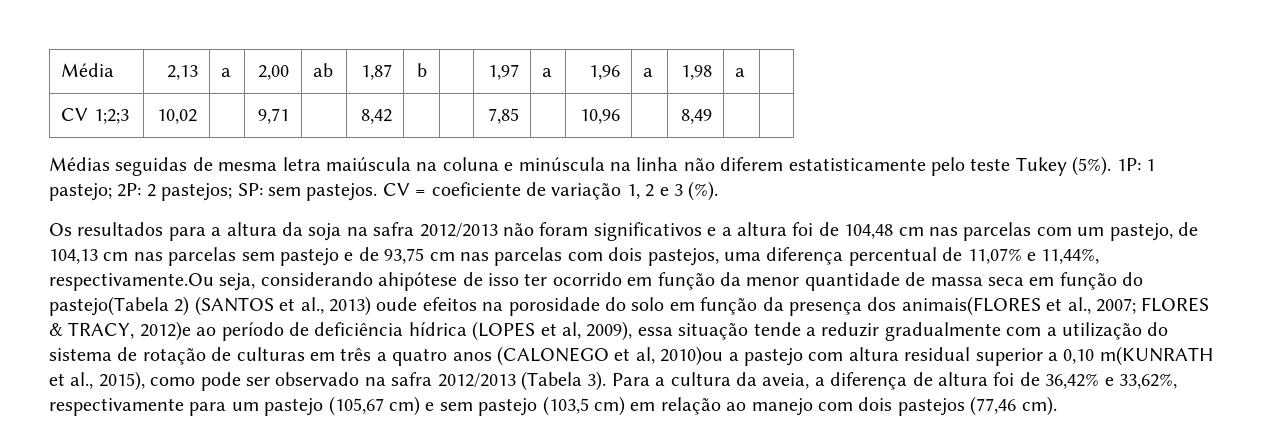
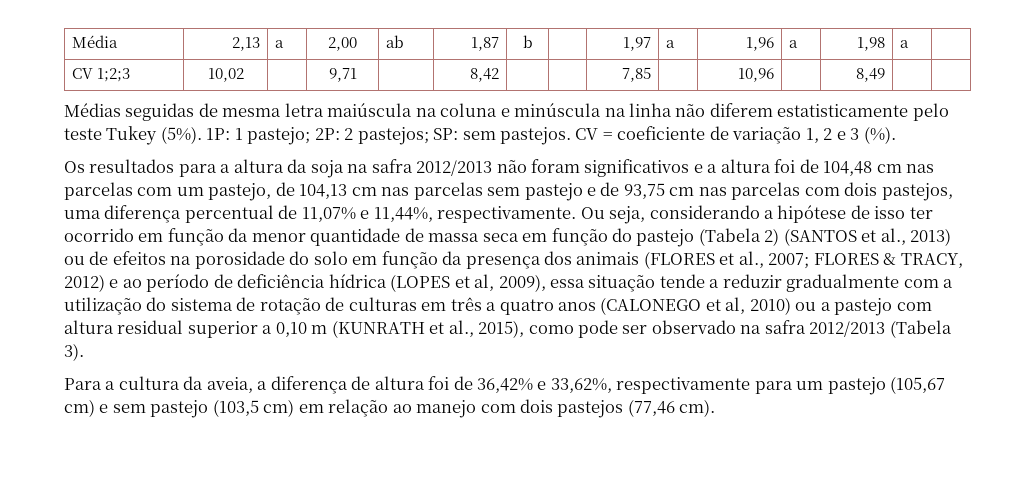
[49,272,458,291] respectivamente.Ou seja, considerando ahipótese -> [437,205,847,224] respectivamente. Ou seja, considerando a hipótese
[49,296,169,316] pastejo(Tabela -> [636,228,761,247] pastejo (Tabela
[376,297,418,311] oude -> [64,251,109,265] ou de
[901,296,1041,316] animais(FLORES -> [576,251,715,269] animais (FLORES
[139,321,191,341] 2012)e -> [64,274,119,292] 2012) e
[660,346,724,366] 2010)ou -> [749,297,817,315] 2010) ou
[1099,346,1214,366] m(KUNRATH -> [311,320,425,338] m (KUNRATH
(607, 381) none -> (84, 352) //

